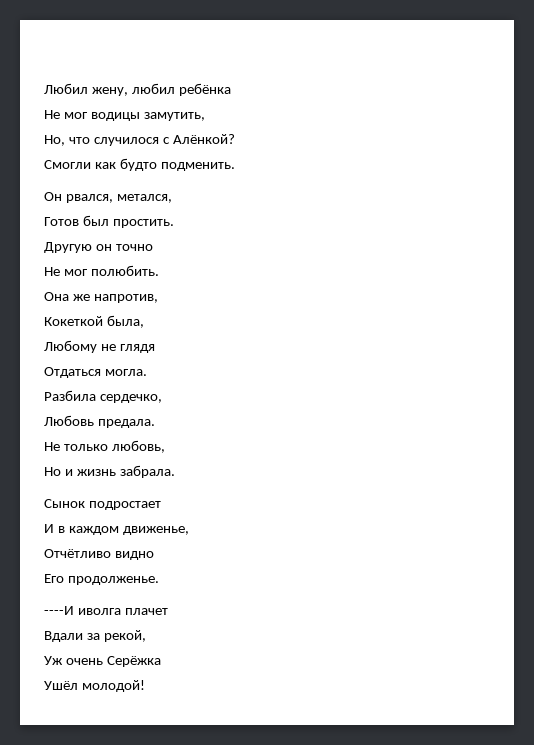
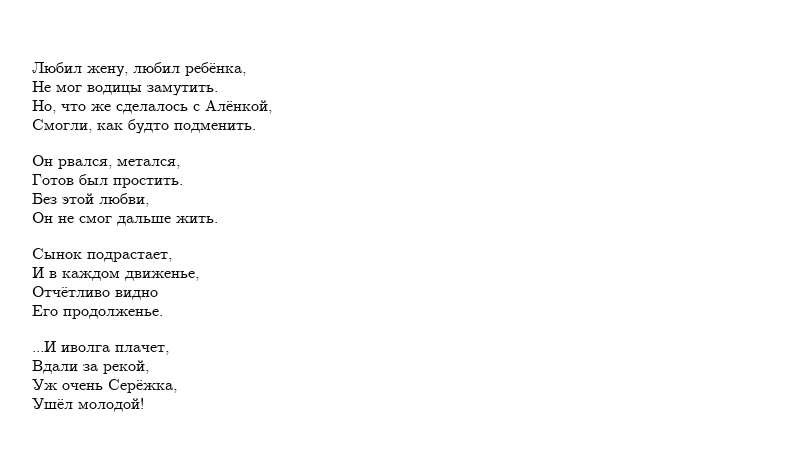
[178,83,231,96] ребёнка -> [185,62,246,76] ребёнка,
[143,112,205,121] замутить, -> [147,84,218,96] замутить.
[93,134,235,146] [44,160,91,169] случилося с Алёнкой? // Смогли -> [91,100,272,114] [32,119,92,133] же сделалось с Алёнкой, // Смогли,
[44,242,153,253] [44,265,159,276] [44,292,158,303] [44,315,144,328] [44,340,155,353] [44,367,147,378] [44,390,162,403] [44,415,155,428] [44,440,165,453] [44,465,175,478] Другую он точно // Не мог полюбить. // Она же напротив, // Кокеткой была, // Любому не глядя // Отдаться могла. // Разбила сердечко, // Любовь предала. // Не только любовь, // Но и жизнь забрала. -> [32,193,149,207] [32,212,218,226] Без этой любви, // Он не смог дальше жить.
[88,501,161,510] подростает -> [87,252,172,262] подрастает,
[44,606,168,615] ----И иволга плачет -> [32,341,169,355] ...И иволга плачет,
[106,656,161,667] Серёжка -> [108,379,177,393] Серёжка,

